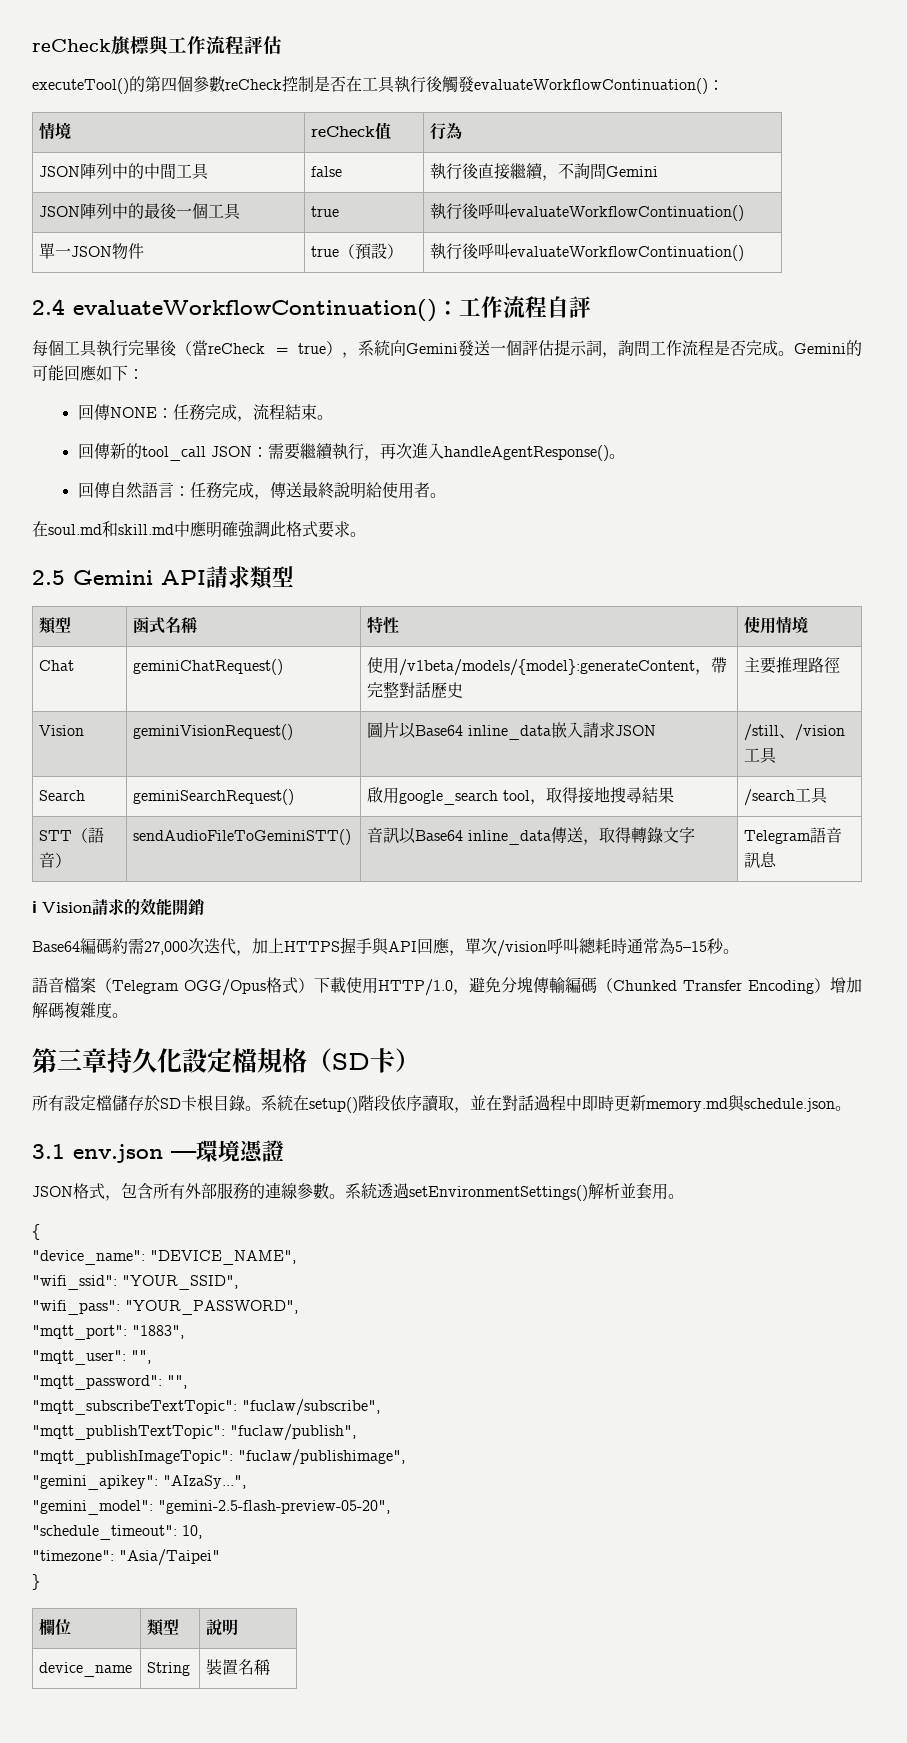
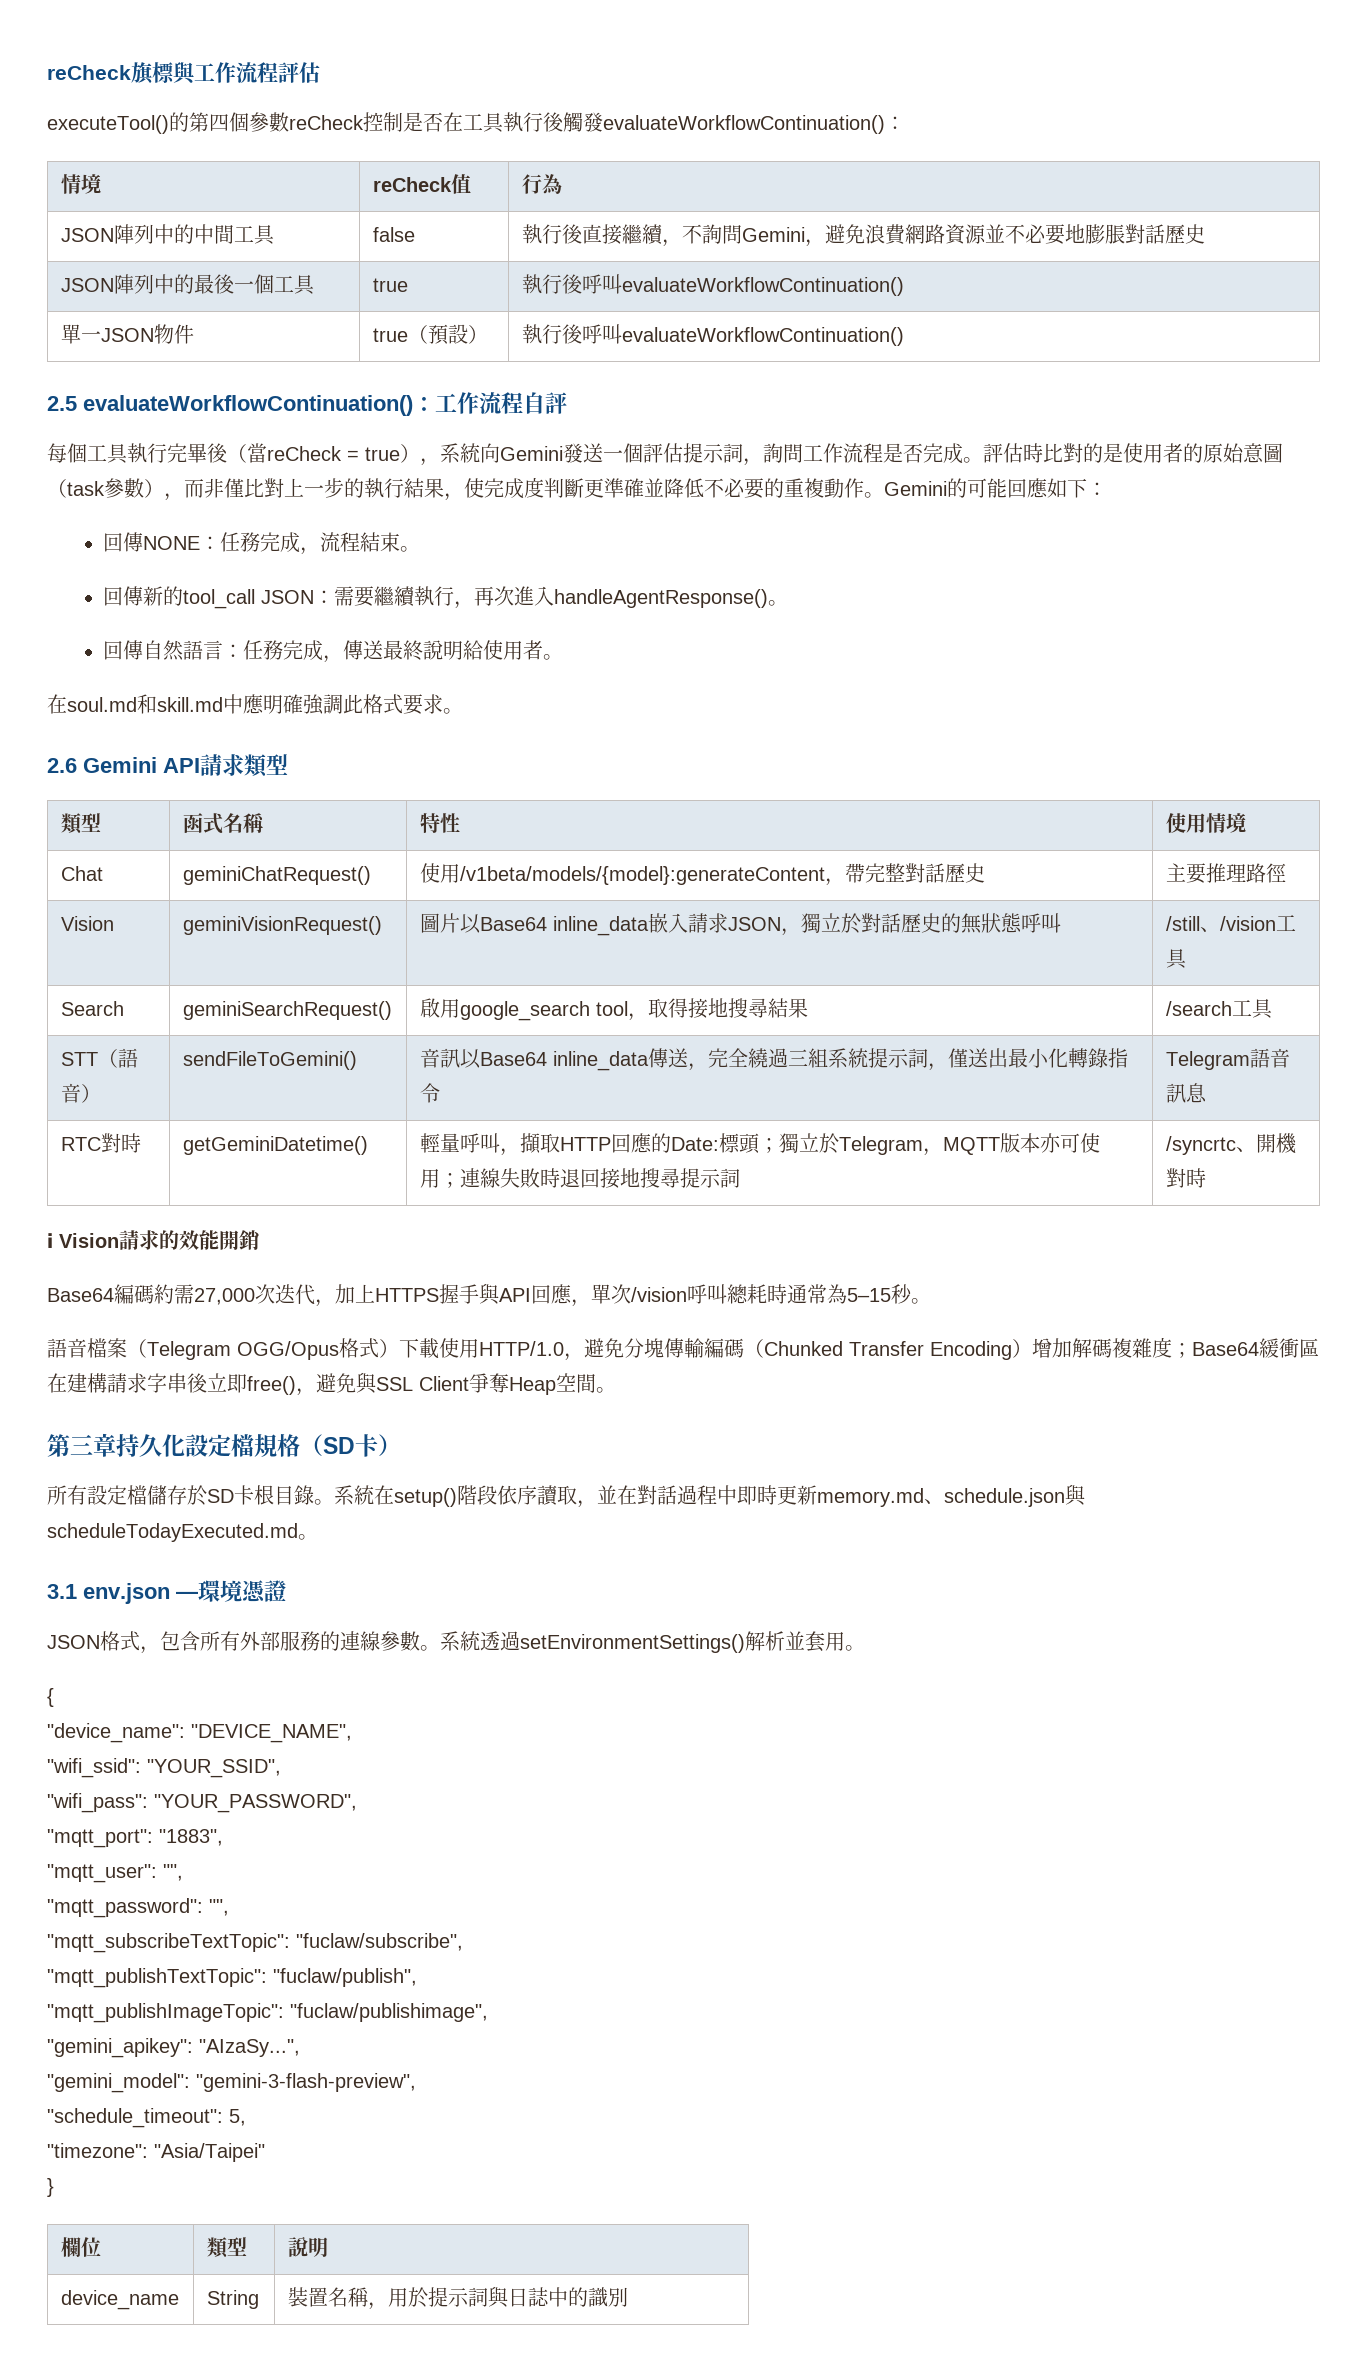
(659, 171) none -> [804,224,1205,247] ，避免浪費網路資源並不必要地膨脹對話歷史
[32,299,65,315] 2.4 -> [47,396,77,411] 2.5
(794, 353) none -> [983,443,1283,463] [47,477,884,501] 評估時比對的是使用者的原始意圖（task參數），而非僅比對上一步的執行結果，使完成度判斷更準確並降低不必要的重複動作。
[32,570,65,585] 2.5 -> [47,758,77,773] 2.6
(657, 730) none -> [780,913,1061,936] ，獨立於對話歷史的無狀態呼叫
[133,829,352,845] sendAudioFileToGeminiSTT() -> [182,1051,357,1070] sendFileToGemini()
[599,827,696,843] [744,827,843,844] [744,852,778,869] 取得轉錄文字 | Telegram語音訊息 -> [707,1048,1128,1071] [419,1083,440,1103] [1165,1048,1290,1070] [1165,1083,1207,1103] [60,1133,141,1153] [182,1136,368,1155] [419,1133,1100,1156] [419,1168,740,1189] [1165,1133,1297,1155] [1165,1168,1206,1188] 完全繞過三組系統提示詞，僅送出最小化轉錄指令 | Telegram語音訊息 // RTC對時 | getGeminiDatetime() | 輕量呼叫，擷取HTTP回應的Date:標頭；獨立於Telegram，MQTT版本亦可使用；連線失敗時退回接地搜尋提示詞 | /syncrtc、開機對時
(112, 1010) none -> [1172,1338,1319,1358] [47,1372,596,1396] ；Base64緩衝區在建構請求字串後立即free()，避免與SSL Client爭奪Heap空間
[728,1095,835,1112] 與schedule.json -> [924,1484,1086,1507] [47,1523,298,1542] 、schedule.json與scheduleTodayExecuted.md
[158,1500,390,1514] "gemini-2.5-flash-preview-05-20", -> [196,2073,416,2092] "gemini-3-flash-preview",
[182,1525,202,1539] 10, -> [229,2109,246,2126] 5,
(272, 1667) none -> [367,2286,628,2310] ，用於提示詞與日誌中的識別

